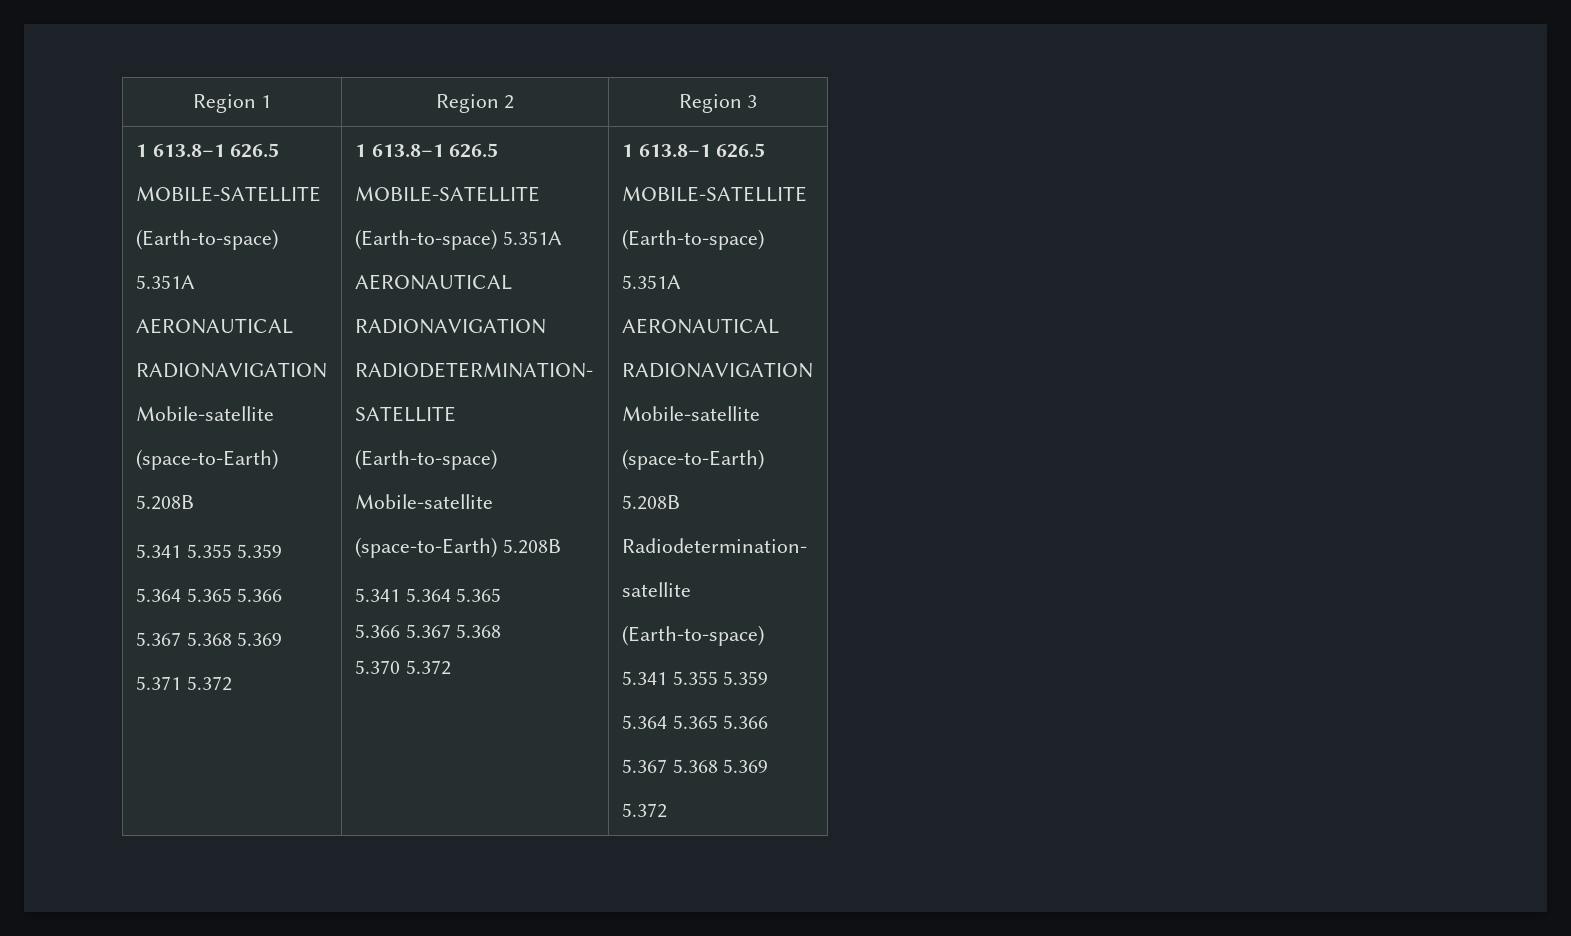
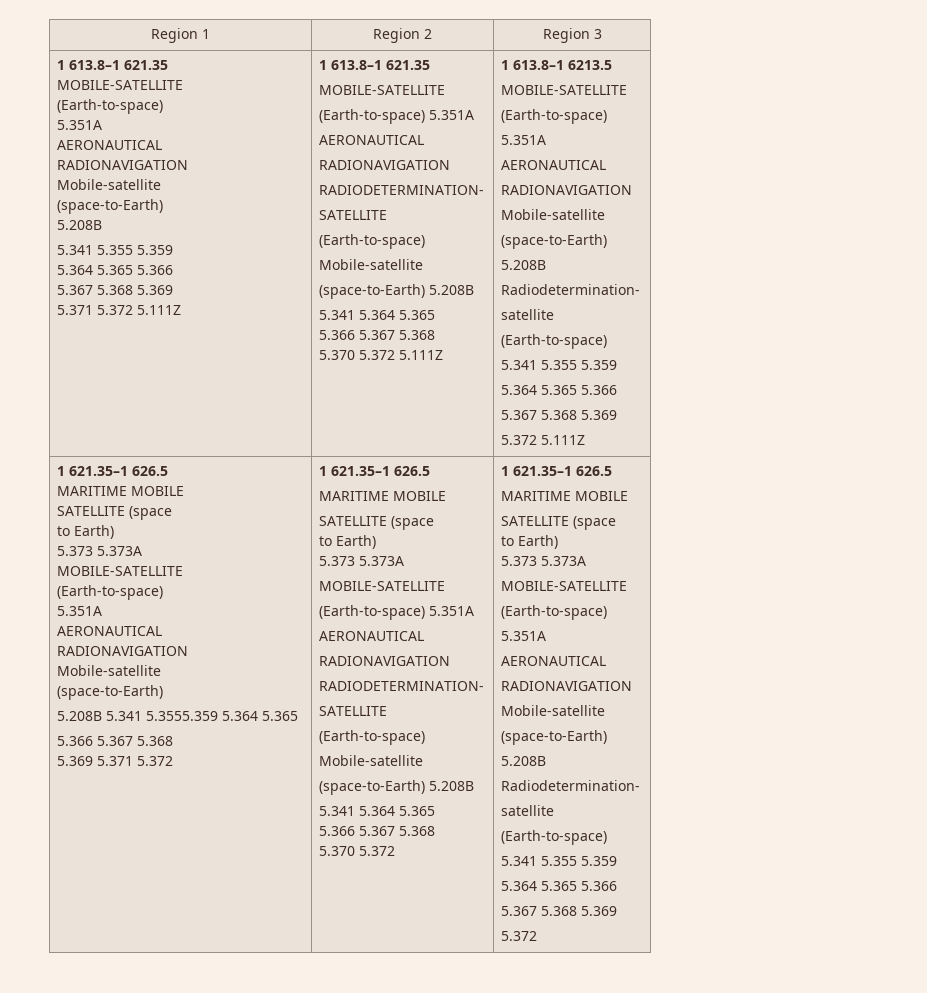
[230,143,280,158] 626.5 -> [124,60,169,70] 621.35
[354,143,499,158] | 1 613.8–1 626.5 -> [137,305,182,315] [319,60,431,70] 5.111Z | 1 613.8–1 621.35
[621,143,766,158] | 1 613.8–1 626.5 -> [399,350,444,360] [501,60,613,70] 5.111Z | 1 613.8–1 6213.5
(769, 766) none -> [501,435,586,445] [57,466,169,476] [57,486,185,496] [57,506,173,520] [57,525,115,539] [57,546,143,556] [57,566,184,576] [57,585,164,600] [57,606,103,616] [57,626,163,636] [57,646,189,656] [57,665,162,676] [57,685,164,700] [57,711,299,721] [57,736,174,746] [57,756,174,766] [319,466,431,476] [319,491,447,501] [319,516,435,530] [319,535,377,549] [319,556,405,566] [319,581,446,591] [319,605,475,620] [319,631,425,641] [319,656,451,666] [319,681,485,691] [319,706,388,716] [319,730,426,745] [319,755,424,766] [319,780,475,795] [319,806,436,816] [319,826,436,836] [319,846,396,856] [501,466,613,476] [501,491,629,501] [501,516,617,530] [501,535,559,549] [501,556,587,566] [501,581,628,591] [501,605,608,620] [501,631,547,641] [501,656,607,666] [501,681,633,691] [501,705,606,716] [501,730,608,745] [501,756,547,766] [501,780,641,791] [501,805,555,816] [501,830,608,845] [501,856,618,866] [501,881,618,891] [501,906,618,916] // 5.372 5.111Z // 1 621.35–1 626.5 // MARITIME MOBILE // SATELLITE (space // to Earth) // 5.373 5.373A // MOBILE-SATELLITE // (Earth-to-space) // 5.351A // AERONAUTICAL // RADIONAVIGATION // Mobile-satellite // (space-to-Earth) // 5.208B 5.341 5.3555.359 5.364 5.365 // 5.366 5.367 5.368 // 5.369 5.371 5.372 | 1 621.35–1 626.5 // MARITIME MOBILE // SATELLITE (space // to Earth) // 5.373 5.373A // MOBILE-SATELLITE // (Earth-to-space) 5.351A // AERONAUTICAL // RADIONAVIGATION // RADIODETERMINATION- // SATELLITE // (Earth-to-space) // Mobile-satellite // (space-to-Earth) 5.208B // 5.341 5.364 5.365 // 5.366 5.367 5.368 // 5.370 5.372 | 1 621.35–1 626.5 // MARITIME MOBILE // SATELLITE (space // to Earth) // 5.373 5.373A // MOBILE-SATELLITE // (Earth-to-space) // 5.351A // AERONAUTICAL // RADIONAVIGATION // Mobile-satellite // (space-to-Earth) // 5.208B // Radiodetermination- // satellite // (Earth-to-space) // 5.341 5.355 5.359 // 5.364 5.365 5.366 // 5.367 5.368 5.369

